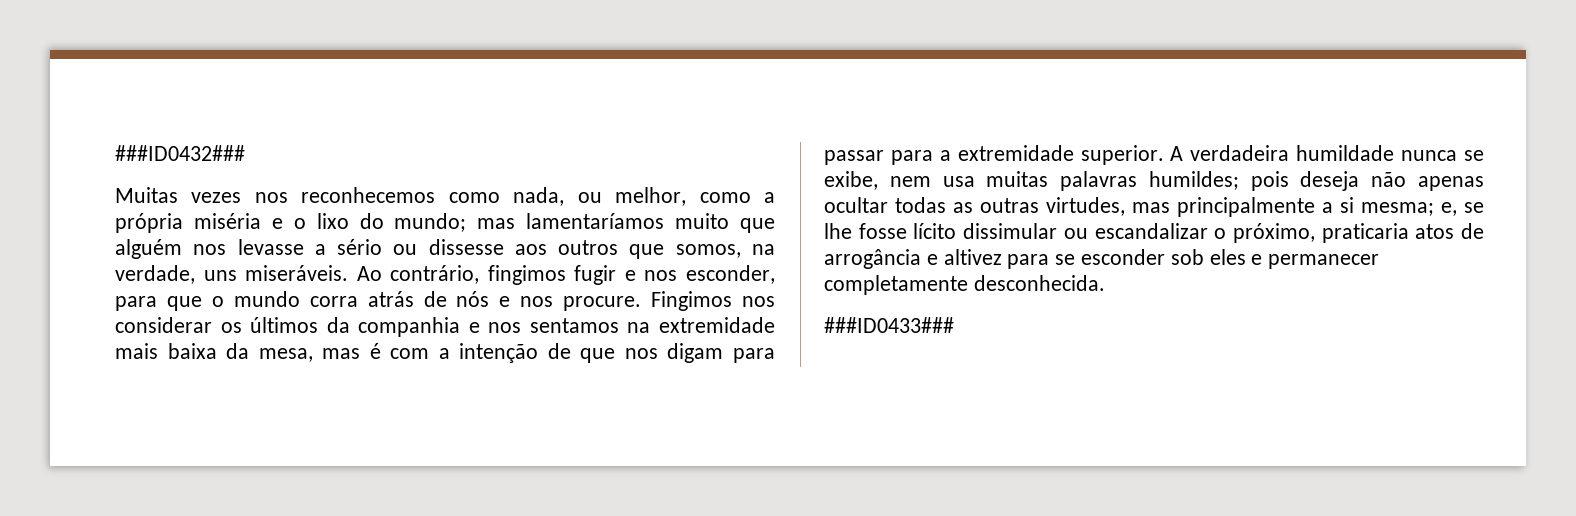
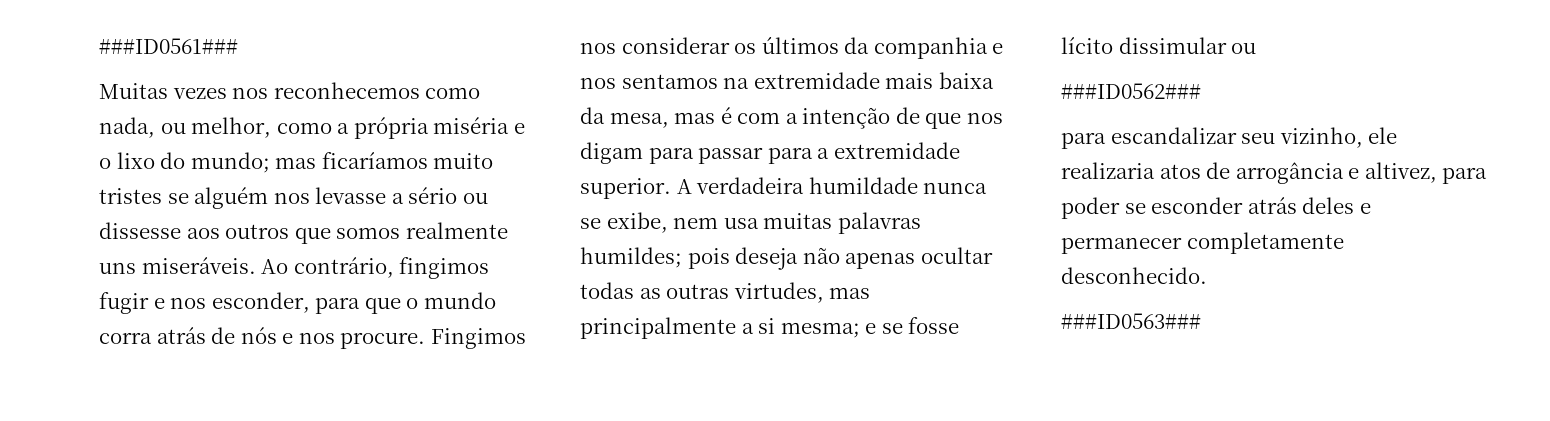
[115,145,245,161] ###ID0432### -> [99,38,238,54] ###ID0561###
[526,213,775,233] lamentaríamos muito que -> [321,152,494,169] [99,188,189,204] ficaríamos muito tristes se
[675,244,775,258] [115,265,195,284] somos, na verdade, -> [336,222,508,239] somos realmente
[1441,202,1484,216] [824,223,852,239] e, se lhe -> [865,323,903,334] e se
[1094,223,1484,243] [824,249,1246,269] escandalizar o próximo, praticaria atos de arrogância e altivez para se esconder sob eles -> [1061,83,1201,99] [1061,127,1398,149] [1061,162,1488,184] [1061,197,1355,219] // ###ID0562### // para escandalizar seu vizinho, ele realizaria atos de arrogância e altivez, para poder se esconder atrás deles
[973,275,1105,291] [824,317,954,333] desconhecida. // ###ID0433### -> [1061,267,1207,284] [1061,313,1201,329] desconhecido. // ###ID0563###

